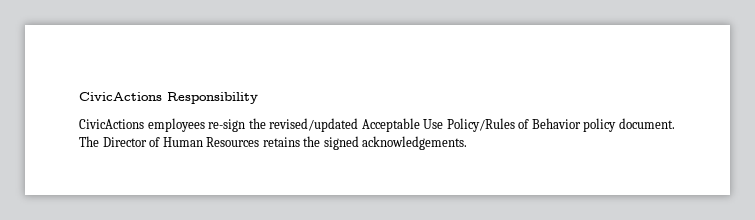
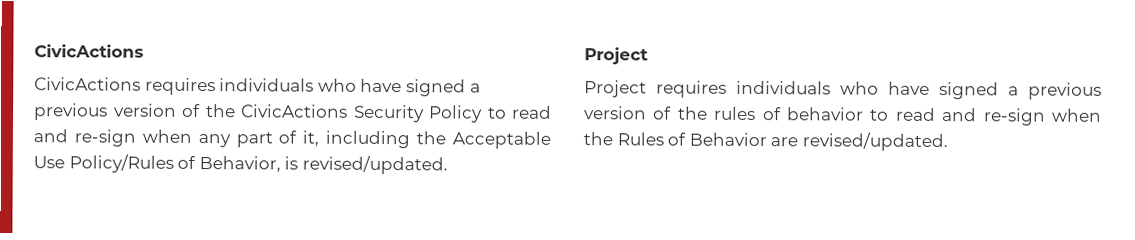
[79,92,258,104] [79,118,675,132] [79,136,468,150] CivicActions Responsibility // CivicActions employees re-sign the revised/updated Acceptable Use Policy/Rules of Behavior policy document. The Director of Human Resources retains the signed acknowledgements. -> [34,44,144,58] [34,77,481,97] [33,103,552,123] [33,129,552,149] [33,154,448,175] [584,47,649,65] [584,80,1102,100] [584,106,1102,126] [583,132,948,152] CivicActions // CivicActions requires individuals who have signed a previous version of the CivicActions Security Policy to read and re-sign when any part of it, including the Acceptable Use Policy/Rules of Behavior, is revised/updated. // Project // Project requires individuals who have signed a previous version of the rules of behavior to read and re-sign when the Rules of Behavior are revised/updated.

